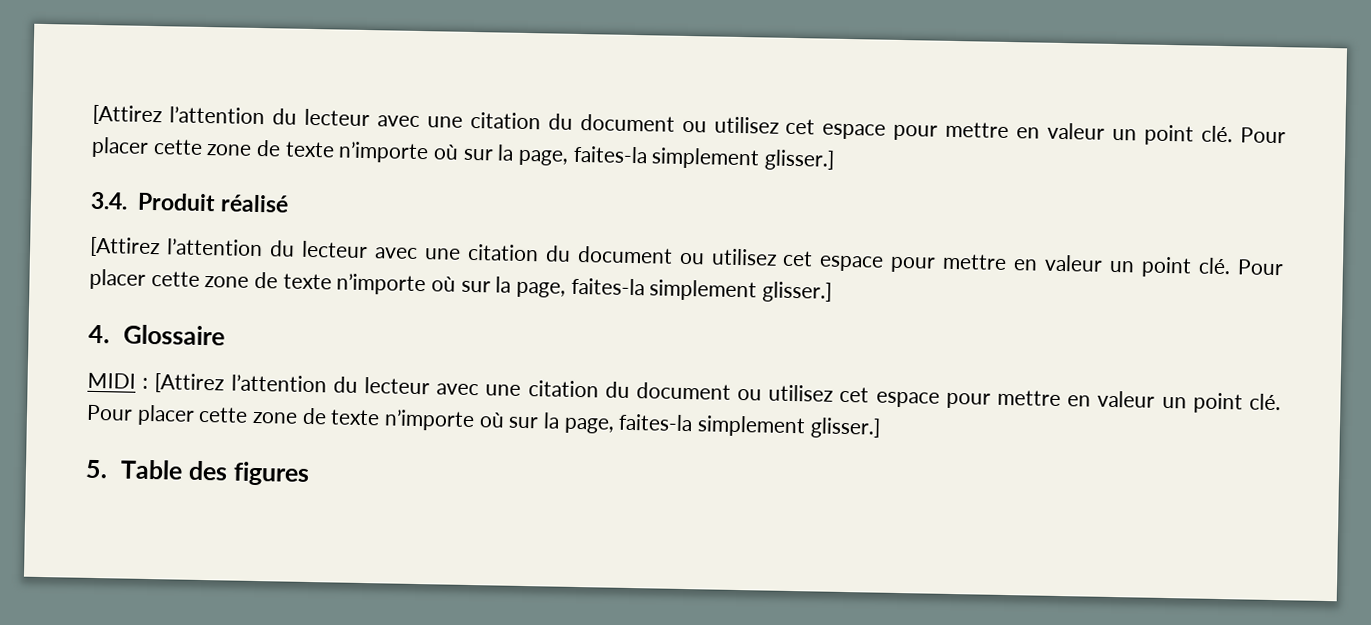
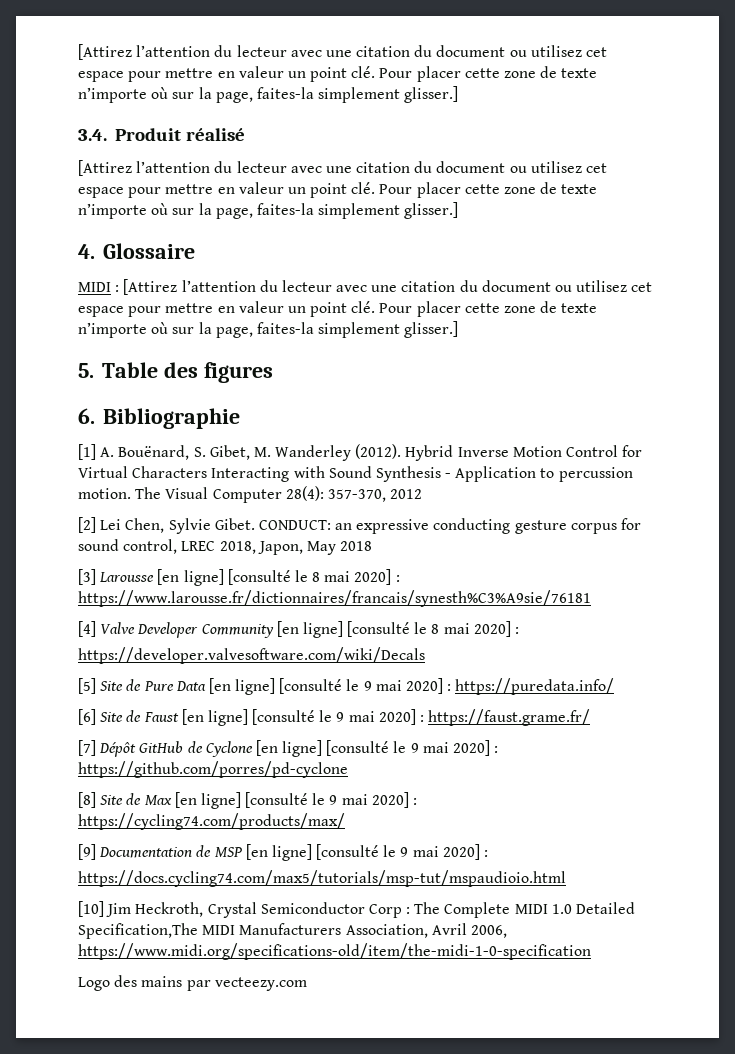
(310, 473) none -> [78,408,240,429] [78,444,643,461] [78,466,633,482] [78,486,423,503] [78,517,642,534] [78,539,373,555] [78,569,400,586] [78,590,591,607] [78,621,520,638] [78,647,425,664] [78,678,615,695] [78,709,591,726] [78,740,499,757] [78,761,348,778] [78,792,418,809] [78,813,345,830] [78,844,489,861] [78,870,566,887] [78,901,636,918] [78,923,507,939] [78,943,591,960] [78,975,307,991] // 6. Bibliographie // [1] A. Bouënard, S. Gibet, M. Wanderley (2012). Hybrid Inverse Motion Control for Virtual Characters Interacting with Sound Synthesis - Application to percussion motion. The Visual Computer 28(4): 357-370, 2012 // [2] Lei Chen, Sylvie Gibet. CONDUCT: an expressive conducting gesture corpus for sound control, LREC 2018, Japon, May 2018 // [3] Larousse [en ligne] [consulté le 8 mai 2020] : https://www.larousse.fr/dictionnaires/francais/synesth%C3%A9sie/76181 // [4] Valve Developer Community [en ligne] [consulté le 8 mai 2020] : // https://developer.valvesoftware.com/wiki/Decals // [5] Site de Pure Data [en ligne] [consulté le 9 mai 2020] : https://puredata.info/ // [6] Site de Faust [en ligne] [consulté le 9 mai 2020] : https://faust.grame.fr/ // [7] Dépôt GitHub de Cyclone [en ligne] [consulté le 9 mai 2020] : https://github.com/porres/pd-cyclone // [8] Site de Max [en ligne] [consulté le 9 mai 2020] : https://cycling74.com/products/max/ // [9] Documentation de MSP [en ligne] [consulté le 9 mai 2020] : // https://docs.cycling74.com/max5/tutorials/msp-tut/mspaudioio.html // [10] Jim Heckroth, Crystal Semiconductor Corp : The Complete MIDI 1.0 Detailed Specification,The MIDI Manufacturers Association, Avril 2006, https://www.midi.org/specifications-old/item/the-midi-1-0-specification // Logo des mains par vecteezy.com

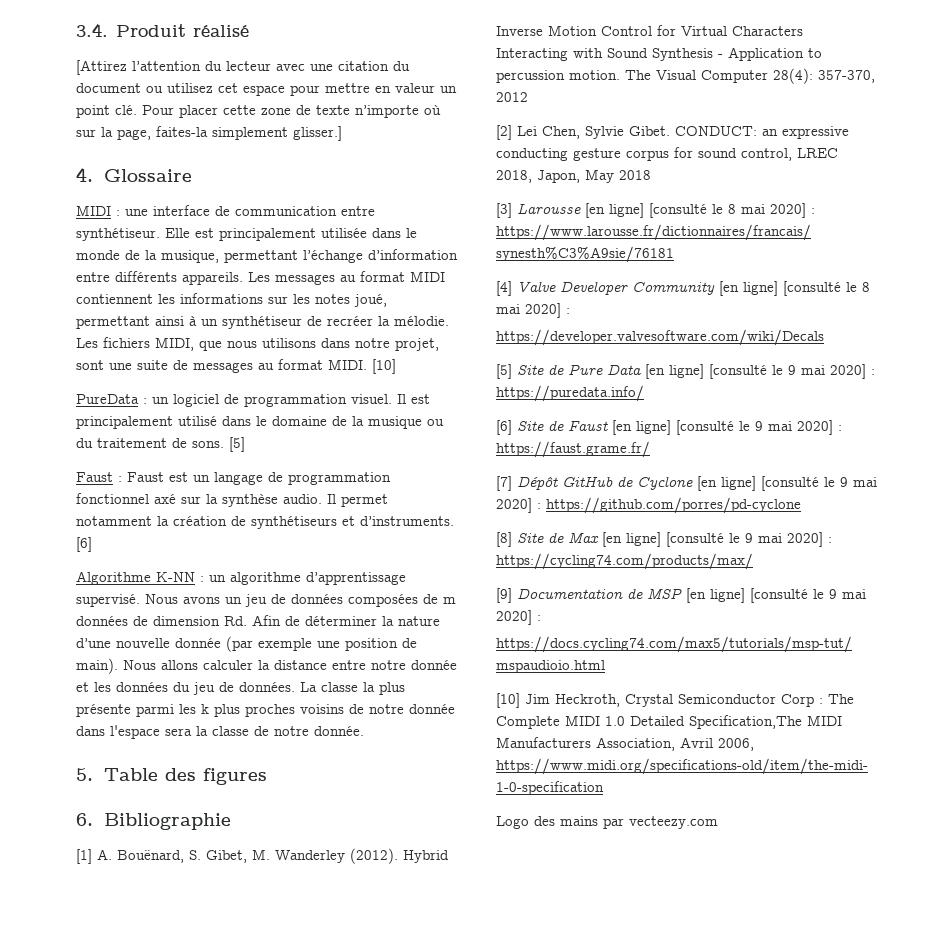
[78,44,608,60] [78,66,598,82] [78,86,459,103] [Attirez l’attention du lecteur avec une citation du document ou utilisez cet espace pour mettre en valeur un point clé. Pour placer cette zone de texte n’importe où sur la page, faites-la simplement glisser.] // -> (76, 30) none
[123,279,653,295] [78,301,598,317] [78,321,459,338] [Attirez l’attention du lecteur avec une citation du document ou utilisez cet espace pour mettre en valeur un point clé. Pour placer cette zone de texte n’importe où sur la page, faites-la simplement glisser.] -> [125,205,375,216] [76,228,417,241] [76,249,458,263] [76,271,445,285] [76,293,387,307] [76,316,449,329] [76,337,439,351] [76,359,396,374] [76,394,430,407] [76,416,444,429] [76,437,245,452] [76,472,391,485] [76,493,388,507] [76,516,454,529] [76,537,92,552] [76,571,406,585] [76,594,456,607] [76,615,440,626] [76,636,417,652] [76,658,457,674] [76,682,405,695] [76,704,455,717] [76,725,364,739] une interface de communication entre synthétiseur. Elle est principalement utilisée dans le monde de la musique, permettant l’échange d’information entre différents appareils. Les messages au format MIDI contiennent les informations sur les notes joué, permettant ainsi à un synthétiseur de recréer la mélodie. Les fichiers MIDI, que nous utilisons dans notre projet, sont une suite de messages au format MIDI. [10] // PureData : un logiciel de programmation visuel. Il est principalement utilisé dans le domaine de la musique ou du traitement de sons. [5] // Faust : Faust est un langage de programmation fonctionnel axé sur la synthèse audio. Il permet notamment la création de synthétiseurs et d’instruments. [6] // Algorithme K-NN : un algorithme d’apprentissage supervisé. Nous avons un jeu de données composées de m données de dimension Rd. Afin de déterminer la nature d’une nouvelle donnée (par exemple une position de main). Nous allons calculer la distance entre notre donnée et les données du jeu de données. La classe la plus présente parmi les k plus proches voisins de notre donnée dans l'espace sera la classe de notre donnée.

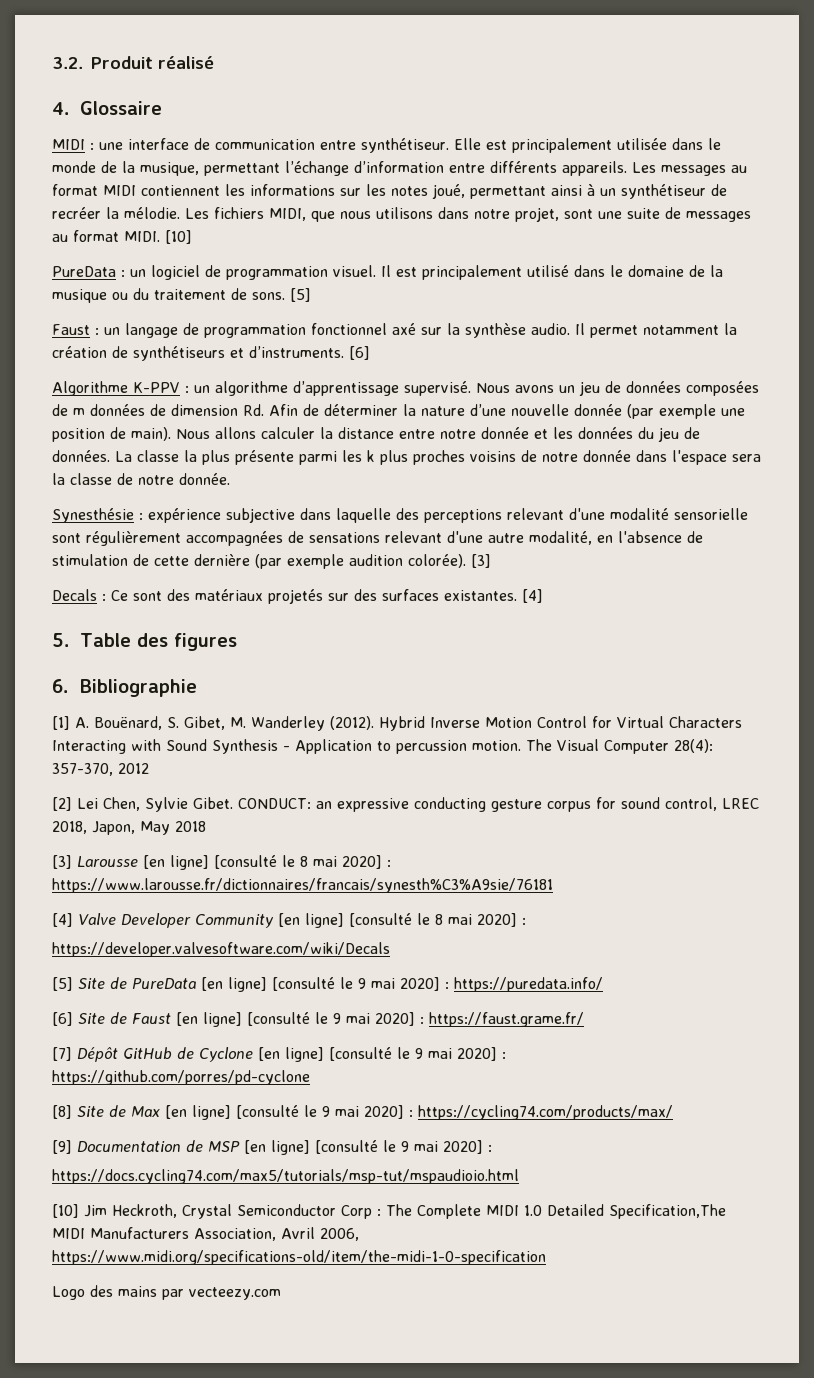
[76,23,108,37] 3.4. -> [52,57,83,69] 3.2.
[76,60,410,75] [76,83,457,96] [76,105,441,118] [76,126,342,141] // [Attirez l’attention du lecteur avec une citation du document ou utilisez cet espace pour mettre en valeur un point clé. Pour placer cette zone de texte n’importe où sur la page, faites-la simplement glisser.] -> (214, 62) none
[127,472,188,482] Faust est -> (99, 331) none
[156,572,195,582] K-NN -> [133,382,180,393] K-PPV
(364, 731) none -> [52,508,748,523] [52,531,703,546] [52,554,491,569] [52,589,543,604] // Synesthésie : expérience subjective dans laquelle des perceptions relevant d'une modalité sensorielle sont régulièrement accompagnées de sensations relevant d'une autre modalité, en l'absence de stimulation de cette dernière (par exemple audition colorée). [3] // Decals : Ce sont des matériaux projetés sur des surfaces existantes. [4]
[568,364,641,375] Pure Data -> [132,978,196,989] PureData

